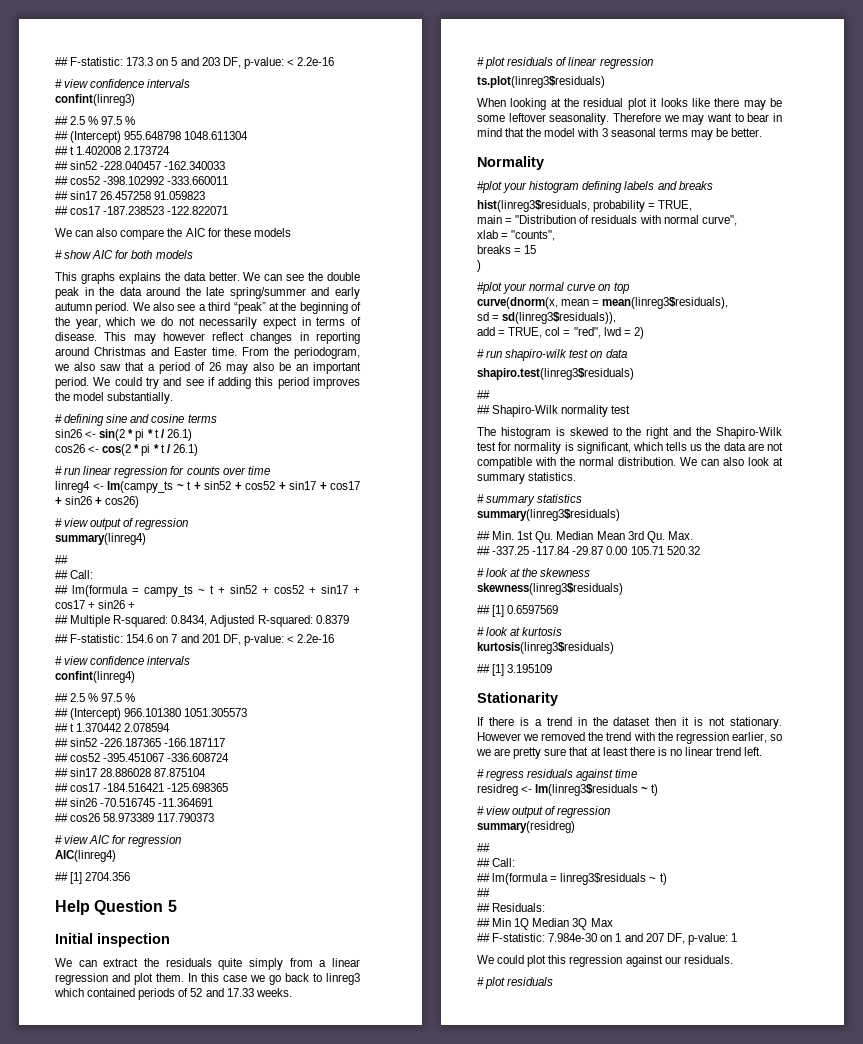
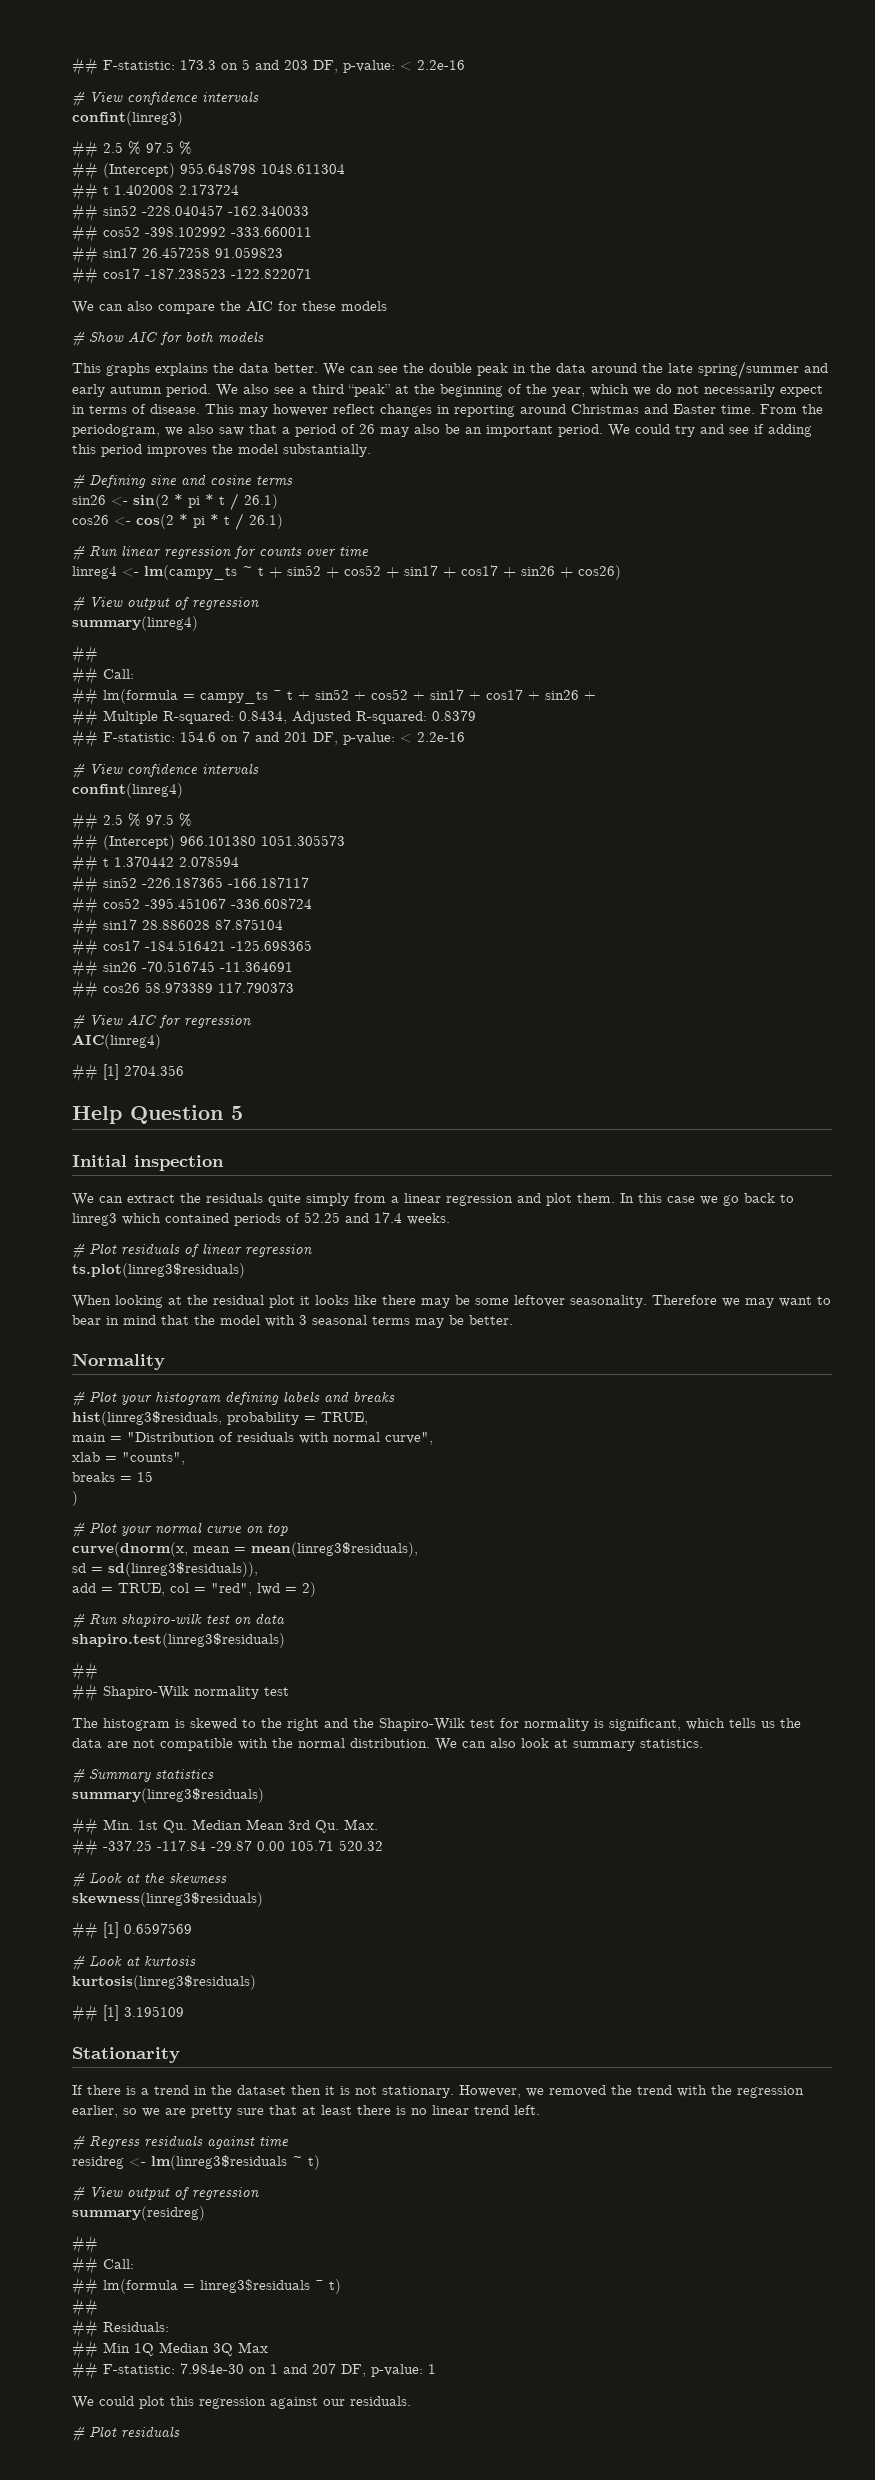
[64,79,89,88] view -> [89,92,123,102] View
[64,250,92,259] show -> [89,331,124,342] Show
[64,414,105,426] defining -> [89,475,146,488] Defining
[64,467,81,475] run -> [89,546,117,557] Run
[64,518,89,527] view -> [89,597,123,607] View
[64,656,89,665] view -> [89,764,123,774] View
[64,835,89,844] view -> [89,1015,123,1025] View
[190,988,254,997] 52 and 17.33 -> [304,1212,402,1223] 52.25 and 17.4
[485,57,506,69] plot -> [89,1243,117,1254] Plot
[477,181,502,193] #plot -> [72,1391,117,1406] # Plot
[477,282,502,294] #plot -> [72,1522,117,1537] # Plot
[486,350,503,358] run -> [89,1614,117,1625] Run
[486,495,536,506] summary -> [89,1769,151,1782] Summary
[486,568,509,577] look -> [89,1872,122,1884] Look
[486,627,509,636] look -> [89,1955,122,1967] Look
[477,732,521,741] However -> [459,2085,521,2098] However,
[486,770,525,781] regress -> [89,2136,140,2149] Regress
[486,806,511,815] view -> [89,2187,123,2197] View
[485,977,506,989] plot -> [89,2426,117,2437] Plot

